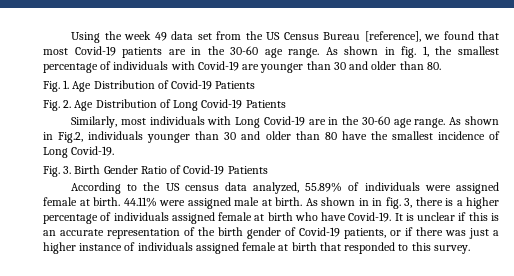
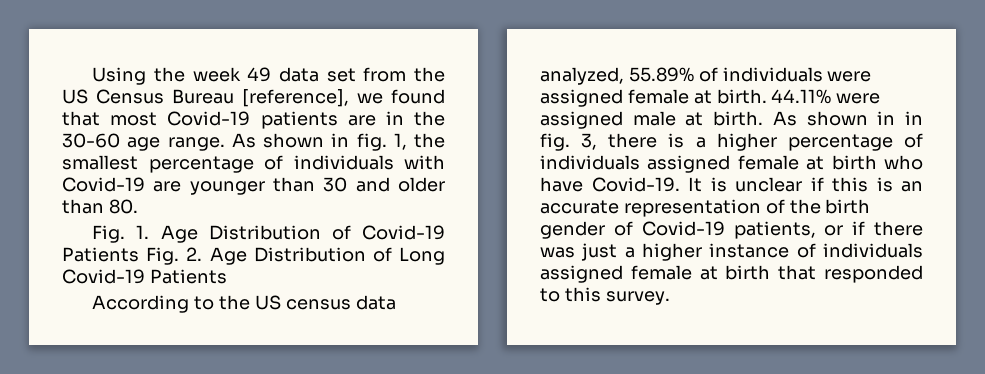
(256, 85) // -> (139, 254) none
[71,116,500,128] [43,131,500,143] [43,146,115,158] [43,165,268,177] // Similarly, most individuals with Long Covid-19 are in the 30-60 age range. As shown in Fig.2, individuals younger than 30 and older than 80 have the smallest incidence of Long Covid-19. // Fig. 3. Birth Gender Ratio of Covid-19 Patients -> (227, 276) none

